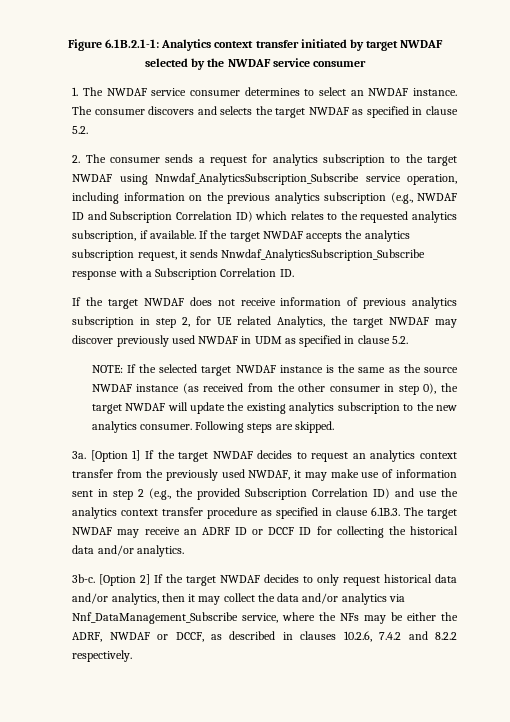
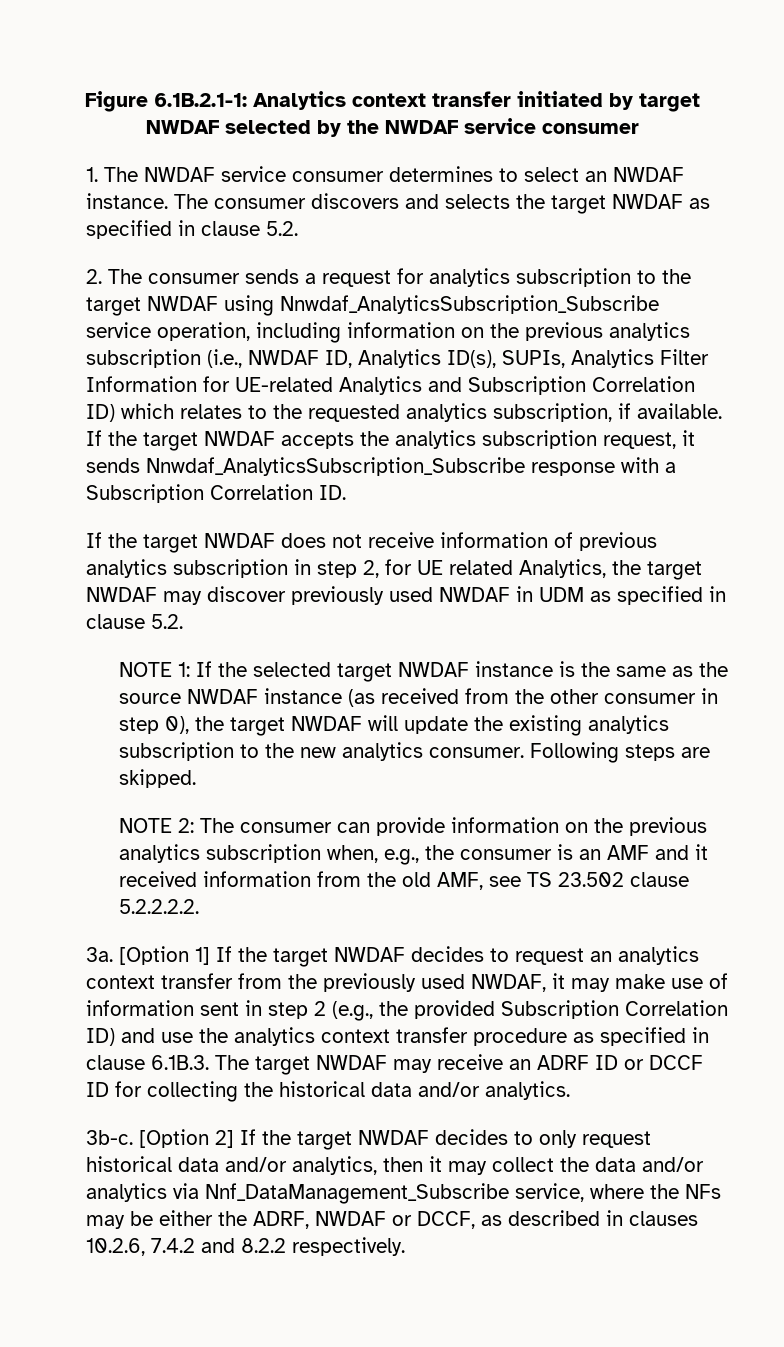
[390,192,457,204] [72,212,85,220] (e.g., NWDAF ID -> [207,349,710,368] [86,376,423,395] (i.e., NWDAF ID, Analytics ID(s), SUPIs, Analytics Filter Information for UE-related Analytics
[91,365,123,373] NOTE: -> [118,662,190,677] NOTE 1:
(334, 427) none -> [118,817,707,836] [118,844,708,865] [118,871,689,890] [118,899,199,914] // NOTE 2: The consumer can provide information on the previous analytics subscription when, e.g., the consumer is an AMF and it received information from the old AMF, see TS 23.502 clause 5.2.2.2.2.

